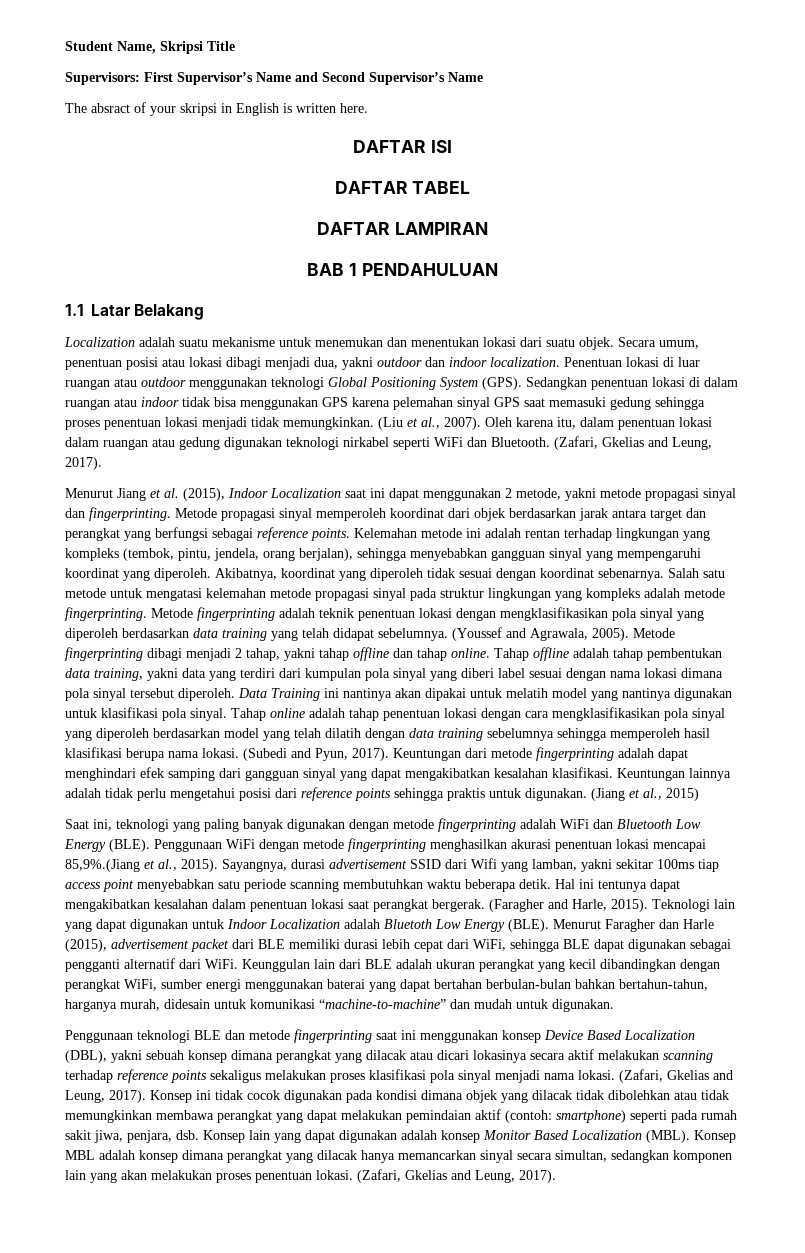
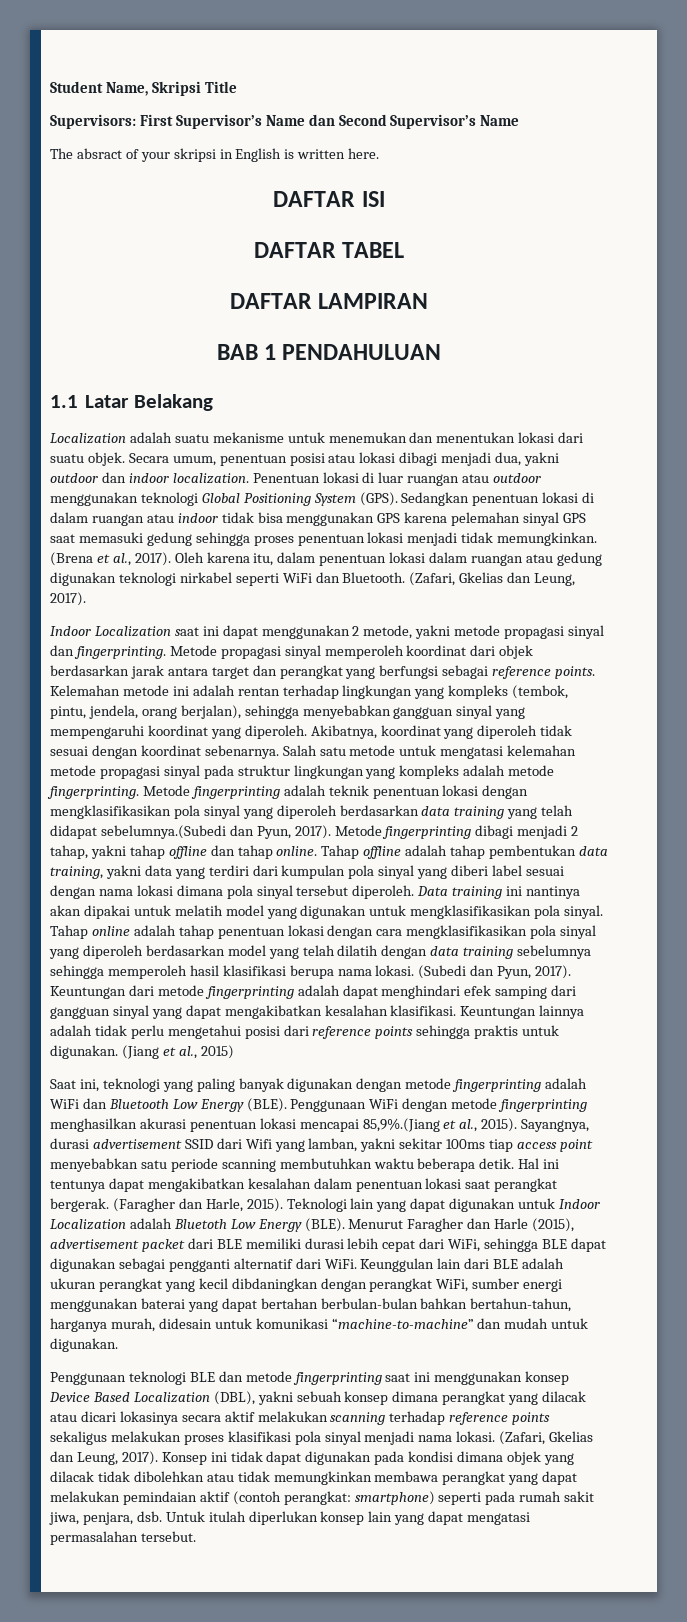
[295,72,318,82] and -> [308,114,335,126] dan
[378,417,481,430] (Liu et al., 2007). -> [50,552,171,566] (Brena et al., 2017).
[648,437,668,447] and -> [507,572,532,583] dan
[65,488,225,501] Menurut Jiang et al. (2015), -> (86, 599) none
[378,627,629,641] sebelumnya. (Youssef and Agrawala, 2005). -> [100,825,331,839] sebelumnya.(Subedi dan Pyun, 2017).
[271,688,320,701] Training -> [452,886,503,899] training
[622,688,732,701] [65,707,158,718] nantinya digunakan untuk klasifikasi -> [300,905,532,919] digunakan untuk mengklasifikasikan
[291,748,311,758] and -> [470,965,495,976] dan
[548,899,568,909] and -> [178,1198,203,1209] dan
[600,959,676,972] dibandingkan -> [231,1278,318,1292] dibdaningkan
[713,1070,733,1080] and -> [50,1451,74,1462] dan
[247,1090,280,1100] cocok -> [266,1451,302,1465] dapat
[505,1110,552,1123] (contoh: -> [232,1491,351,1505] (contoh perangkat:
[203,1130,736,1143] [65,1150,732,1163] [65,1169,556,1183] Konsep lain yang dapat digunakan adalah konsep Monitor Based Localization (MBL). Konsep MBL adalah konsep dimana perangkat yang dilacak hanya memancarkan sinyal secara simultan, sedangkan komponen lain yang akan melakukan proses penentuan lokasi. (Zafari, Gkelias and Leung, 2017). -> [165,1511,531,1525] [50,1531,196,1545] Untuk itulah diperlukan konsep lain yang dapat mengatasi permasalahan tersebut.

